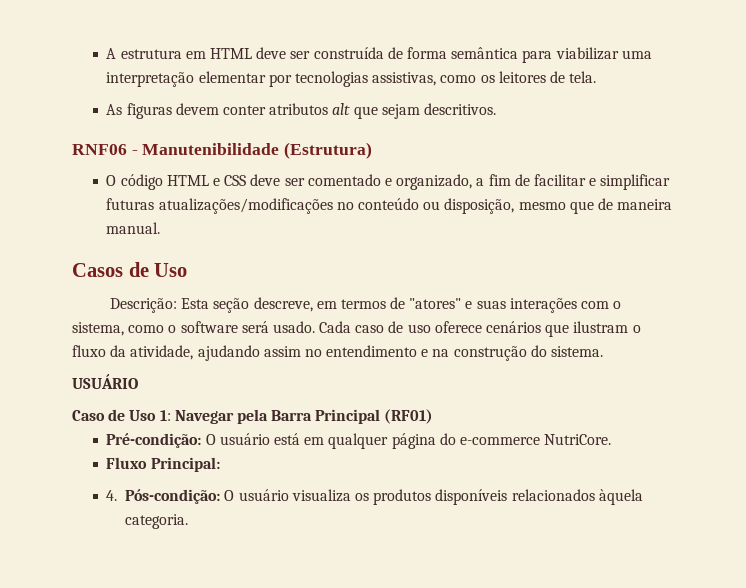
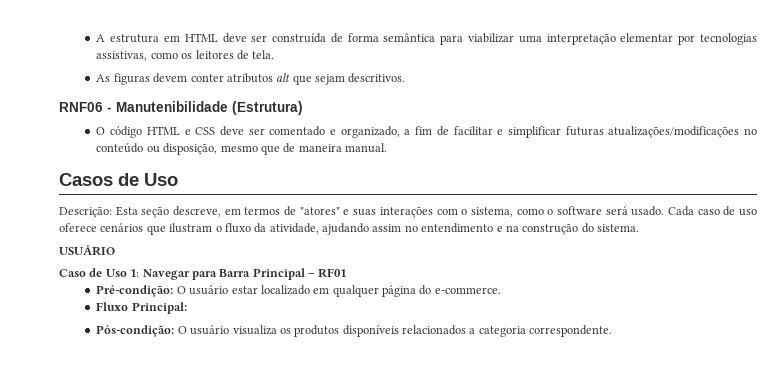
[236,409,268,424] pela -> [191,271,217,280] para
[384,409,434,424] (RF01) -> [308,268,347,278] – RF01
[274,433,301,445] está -> [231,285,310,295] estar localizado
[459,434,612,445] e-commerce NutriCore. -> [434,287,501,294] e-commerce.
[106,490,118,501] 4. -> (187, 308) none
[598,489,643,505] [125,514,189,529] àquela categoria. -> [469,325,613,337] a categoria correspondente.

